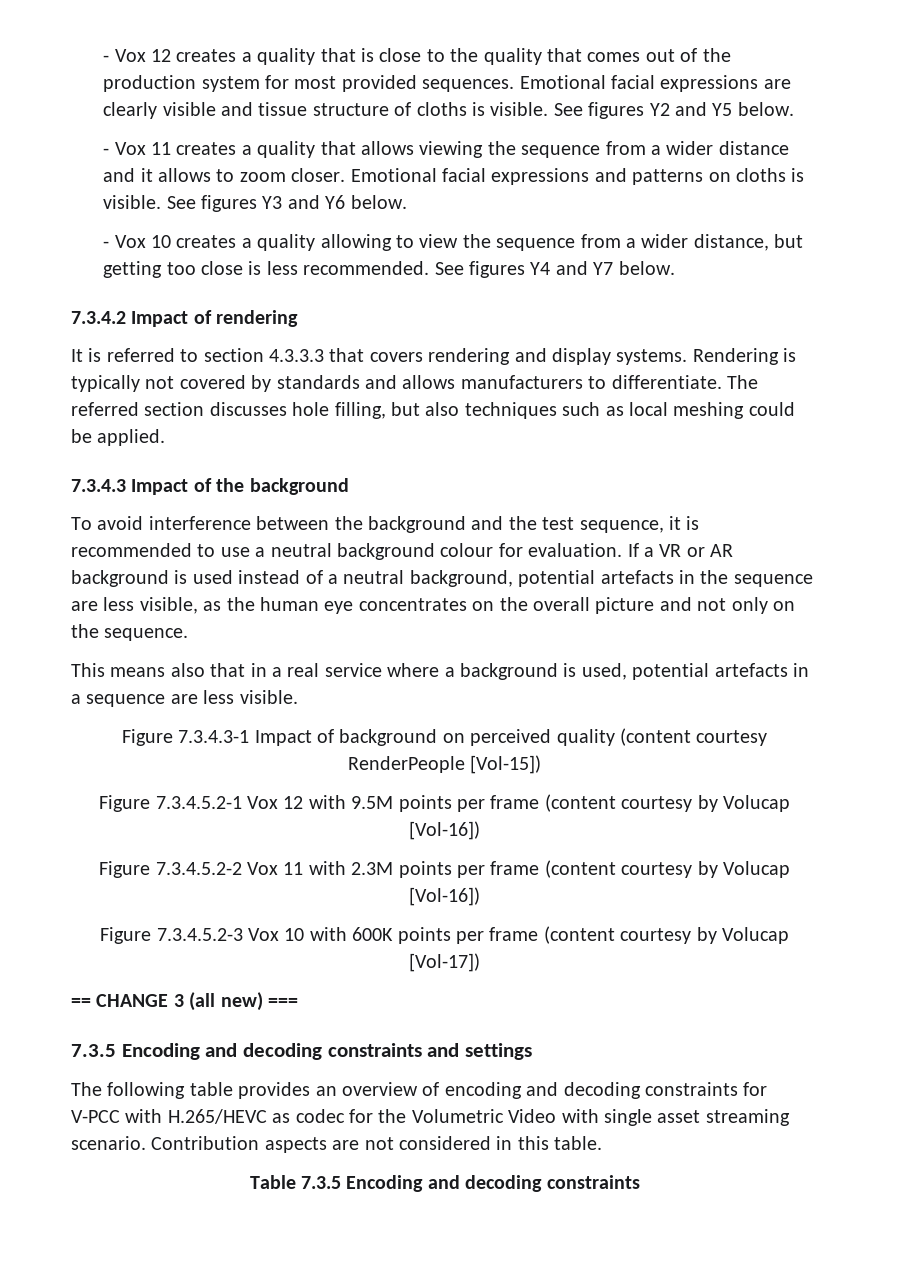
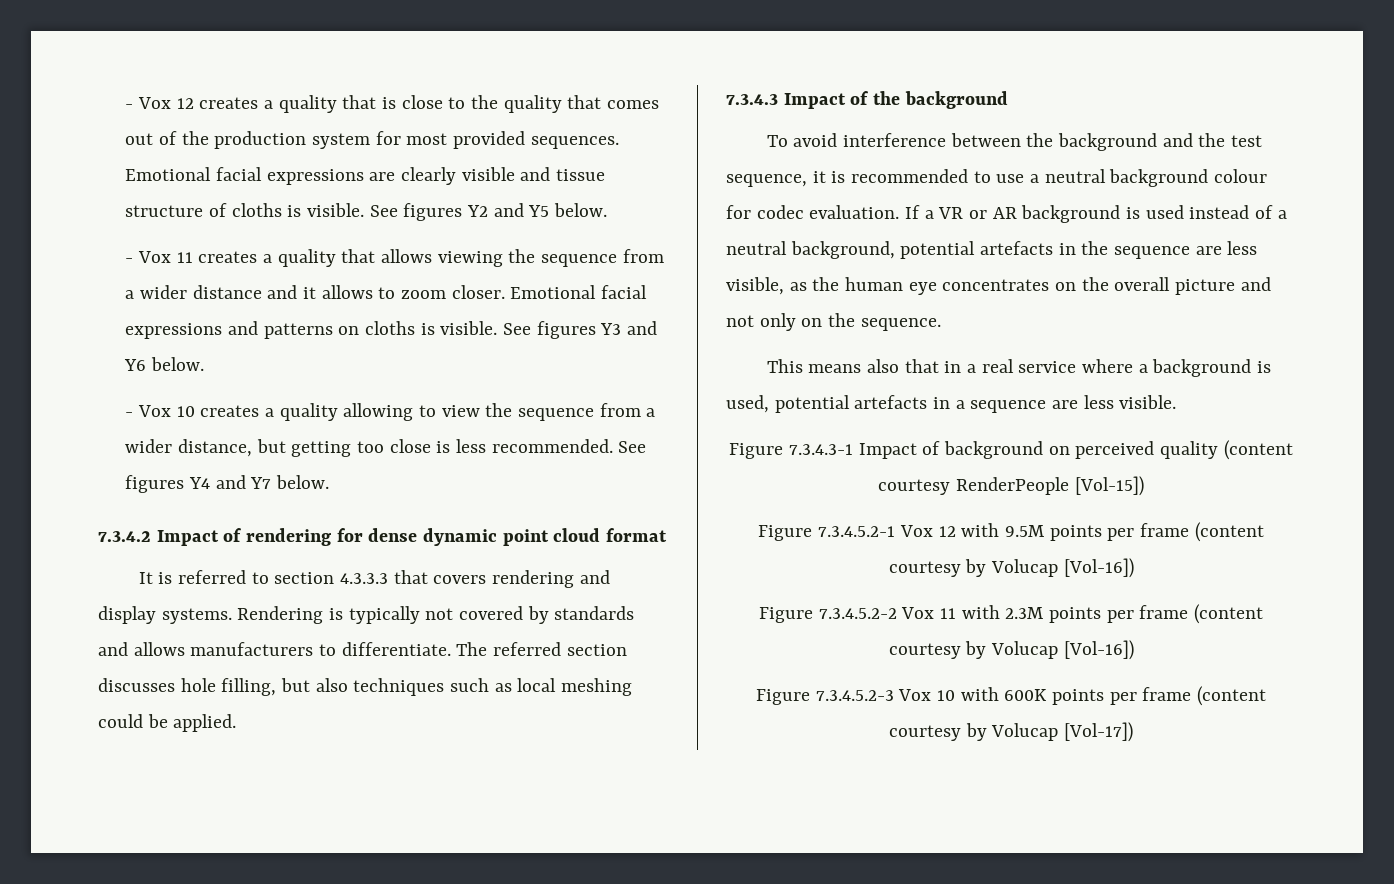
(299, 318) none -> [336,528,668,546] for dense dynamic point cloud format
(523, 550) none -> [756,205,804,219] codec
[71,992,298,1011] [71,1043,533,1060] [71,1082,768,1099] [71,1109,790,1126] [71,1136,603,1153] [249,1175,640,1192] // == CHANGE 3 (all new) === // 7.3.5 Encoding and decoding constraints and settings // The following table provides an overview of encoding and decoding constraints for V-PCC with H.265/HEVC as codec for the Volumetric Video with single asset streaming scenario. Contribution aspects are not considered in this table. // Table 7.3.5 Encoding and decoding constraints -> (1134, 732) none

